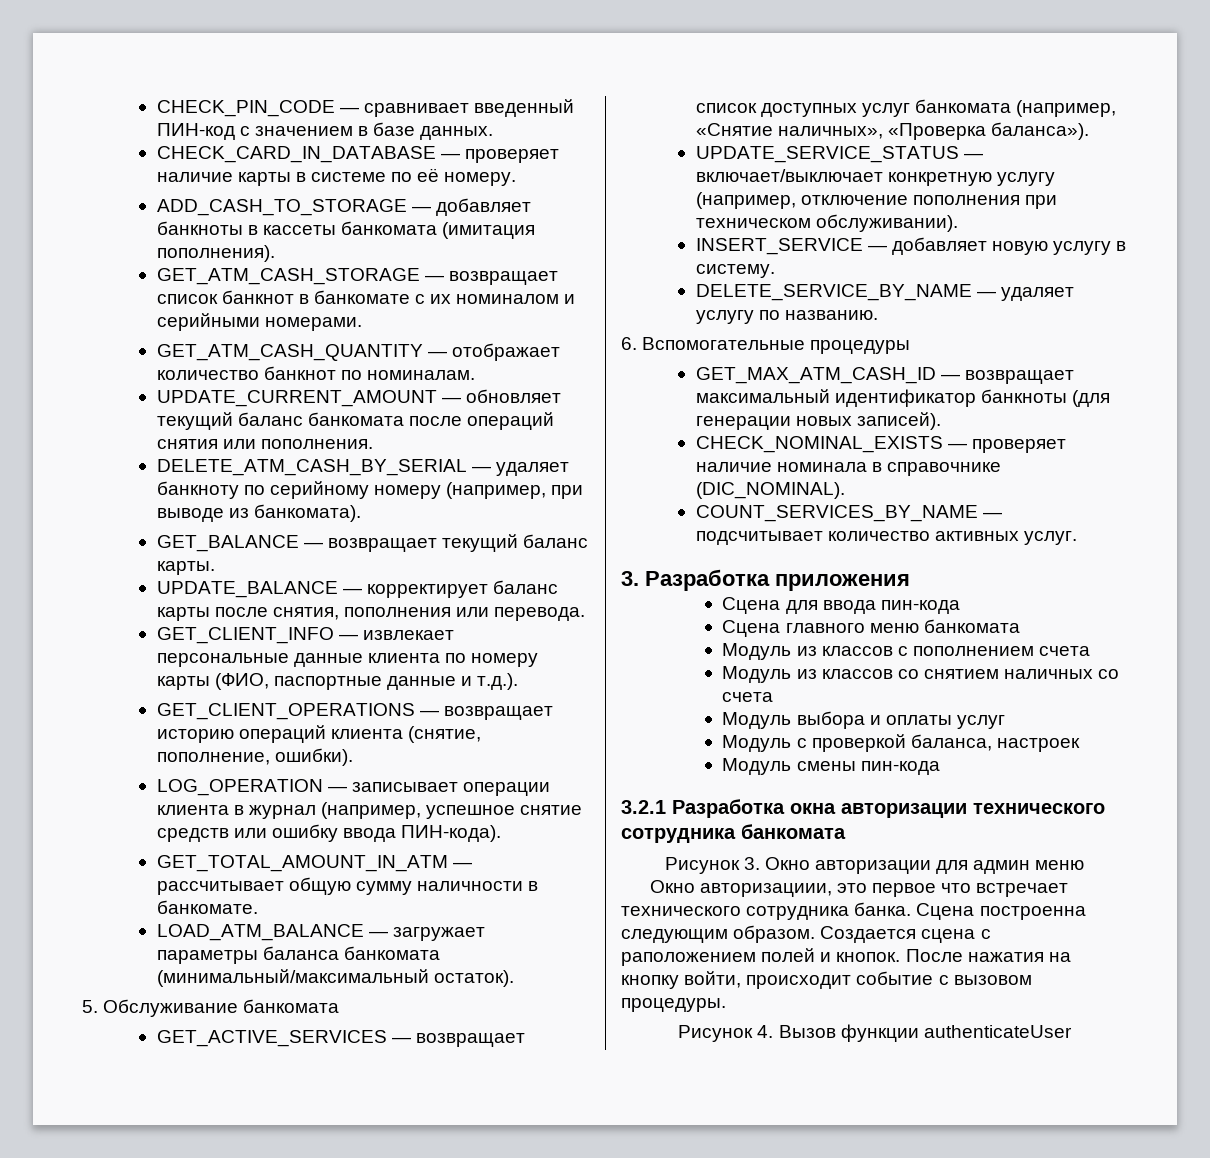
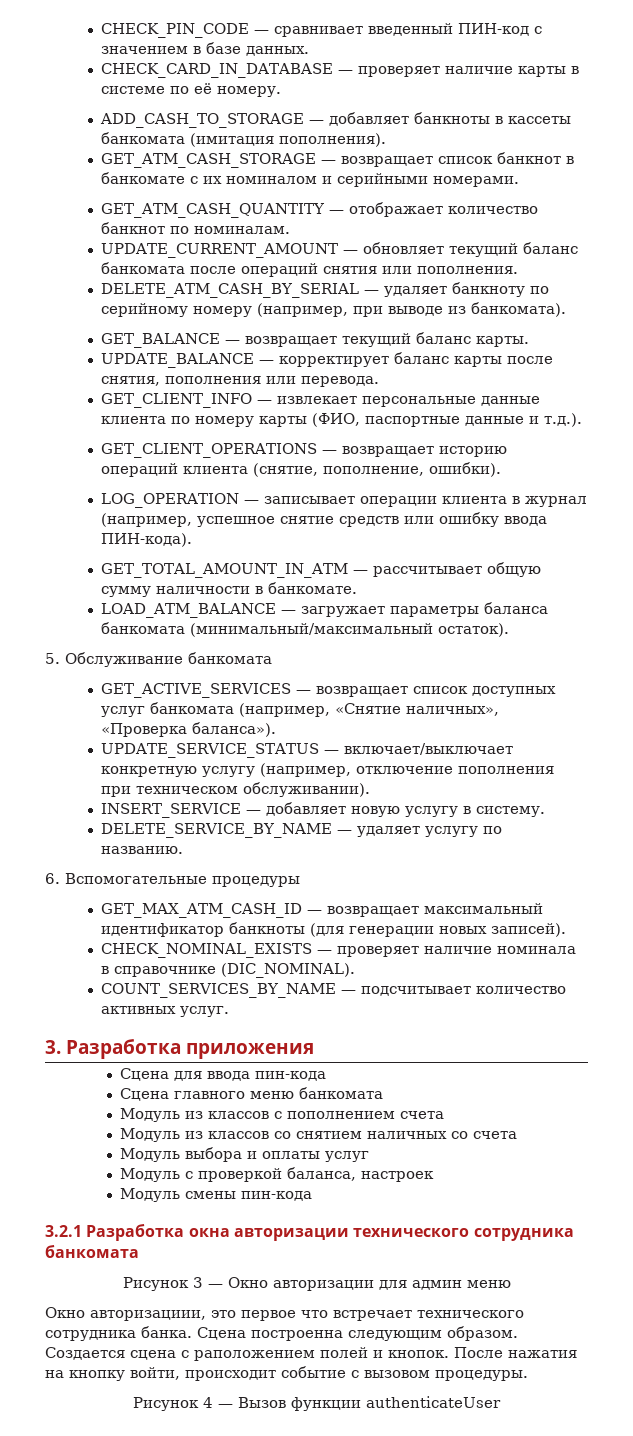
[743,857,760,870] 3. -> [192,1277,223,1288] 3 —
[757,1025,774,1038] 4. -> [203,1397,233,1408] 4 —

